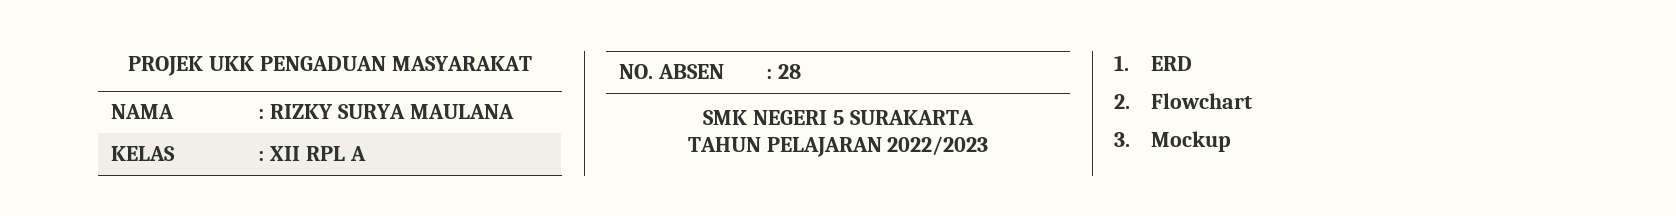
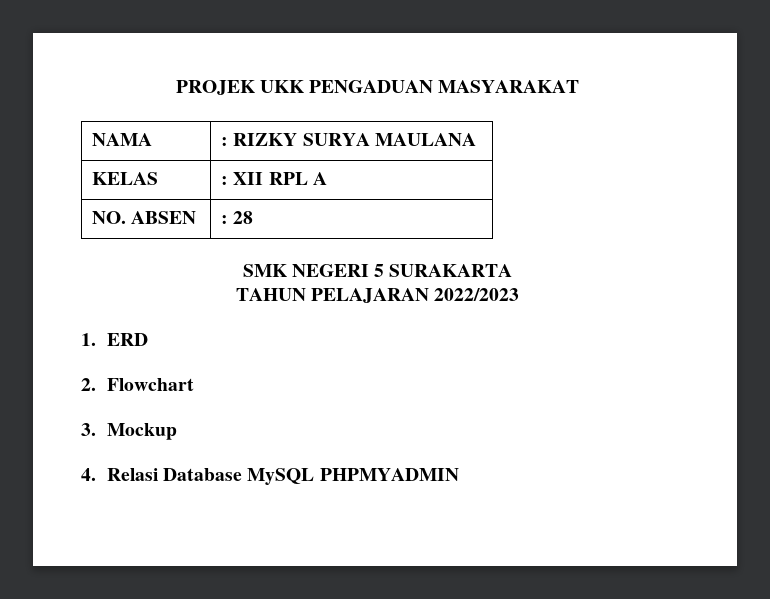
(1231, 141) none -> [81,468,459,485] // 4. Relasi Database MySQL PHPMYADMIN

